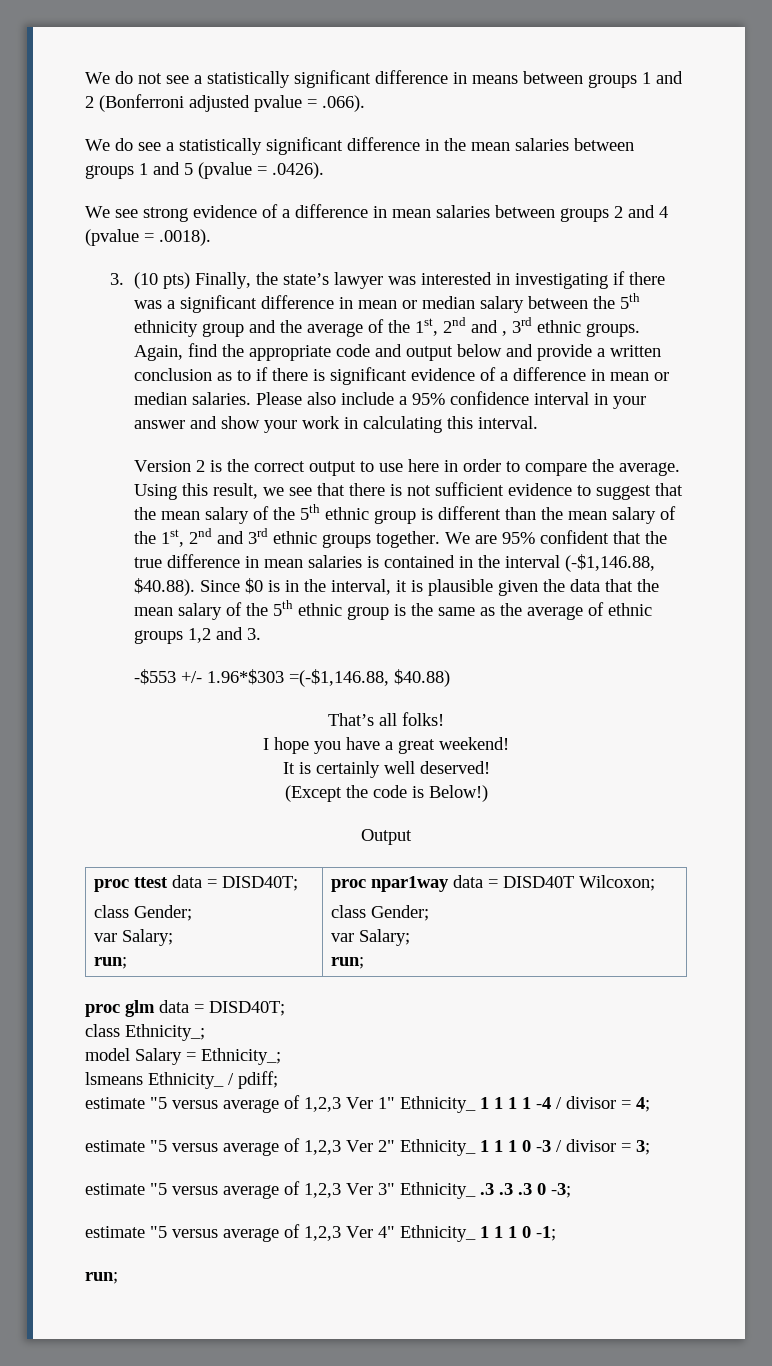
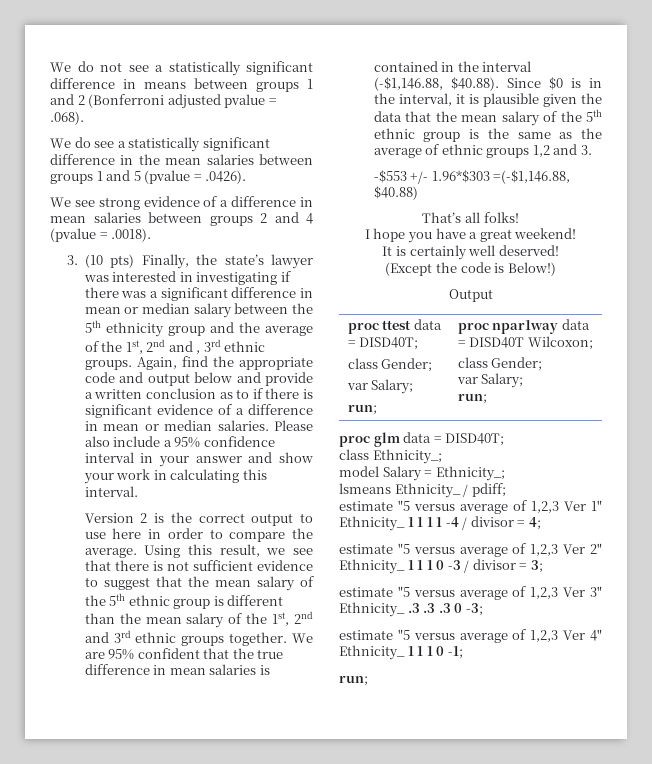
[322,95,365,112] .066). -> [50,111,84,125] .068).

